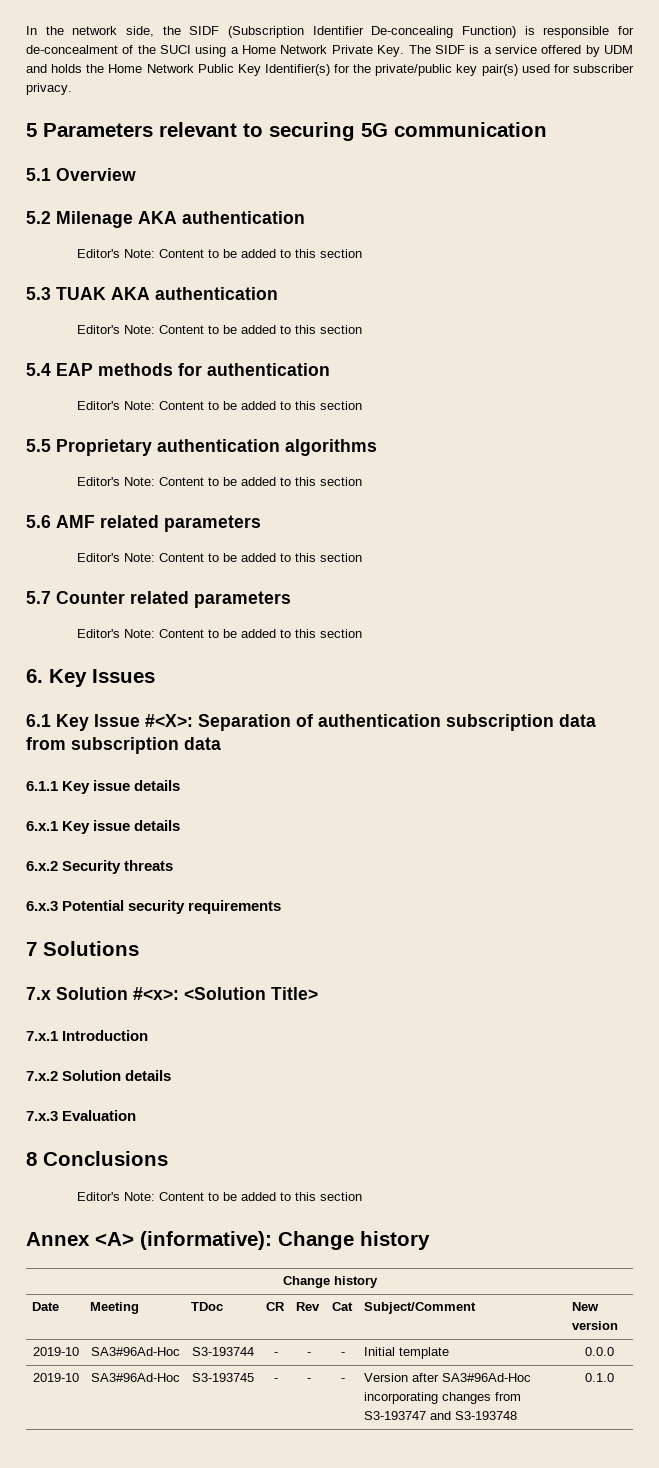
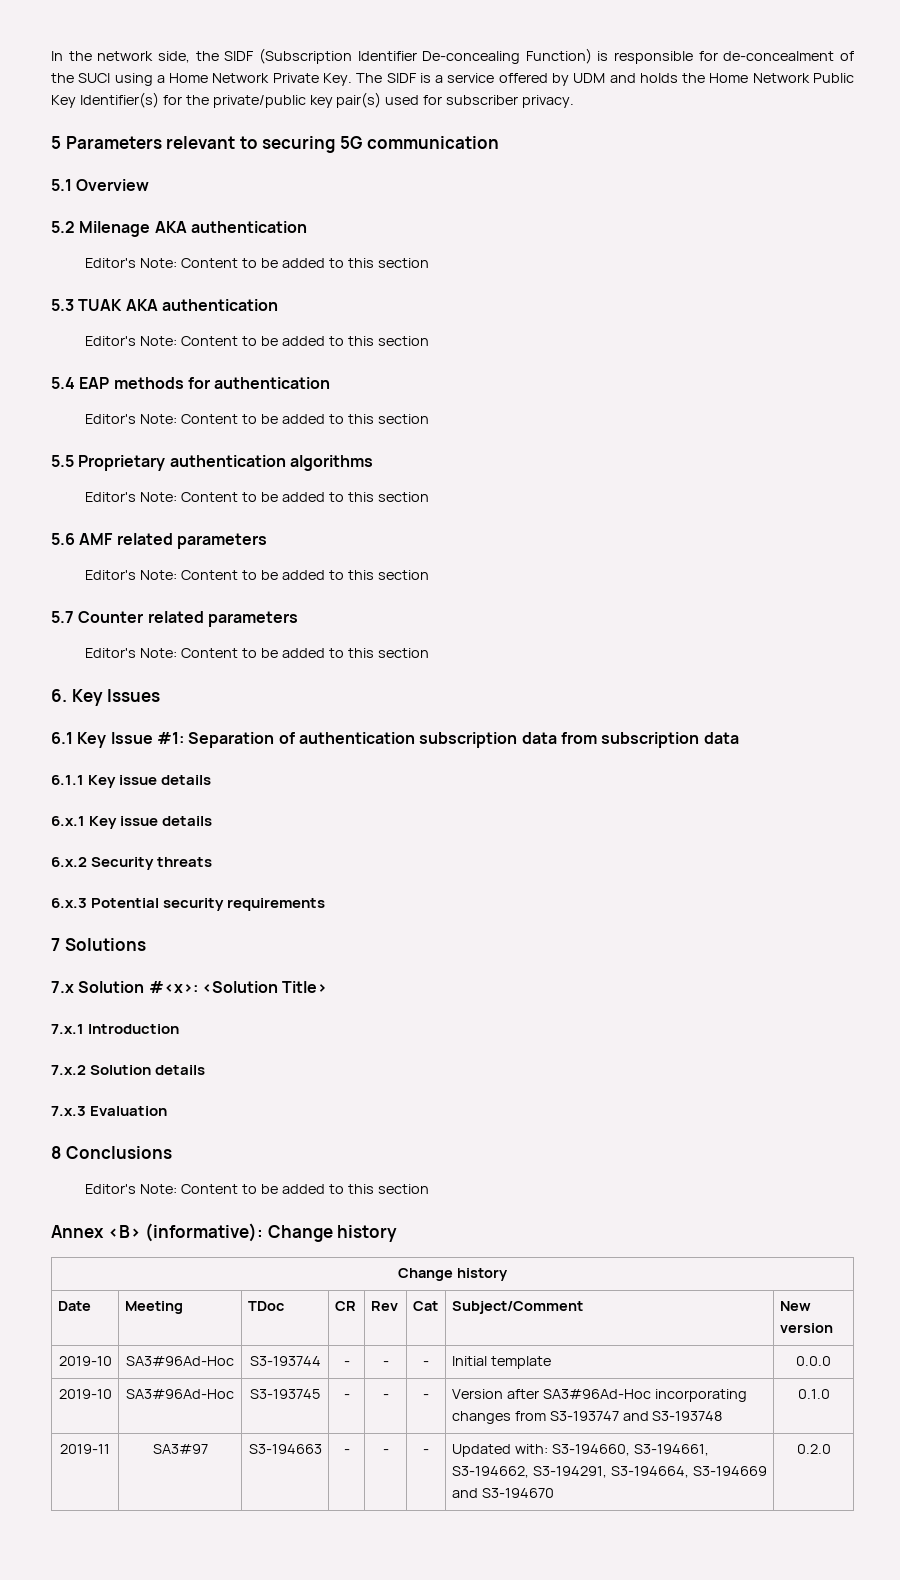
[145,714,193,727] #<X>: -> [156,732,184,744] #1:
[95,1232,134,1246] <A> -> [107,1225,141,1238] <B>
(614, 1377) none -> [60,1444,110,1454] [152,1444,208,1454] [248,1444,322,1454] [343,1449,350,1454] [382,1449,389,1454] [423,1449,429,1454] [451,1444,709,1457] [451,1466,767,1478] [451,1488,554,1498] [796,1444,831,1454] // 2019-11 | SA3#97 | S3-194663 | - | - | - | Updated with: S3-194660, S3-194661, S3-194662, S3‑194291, S3-194664, S3-194669 and S3-194670 | 0.2.0

